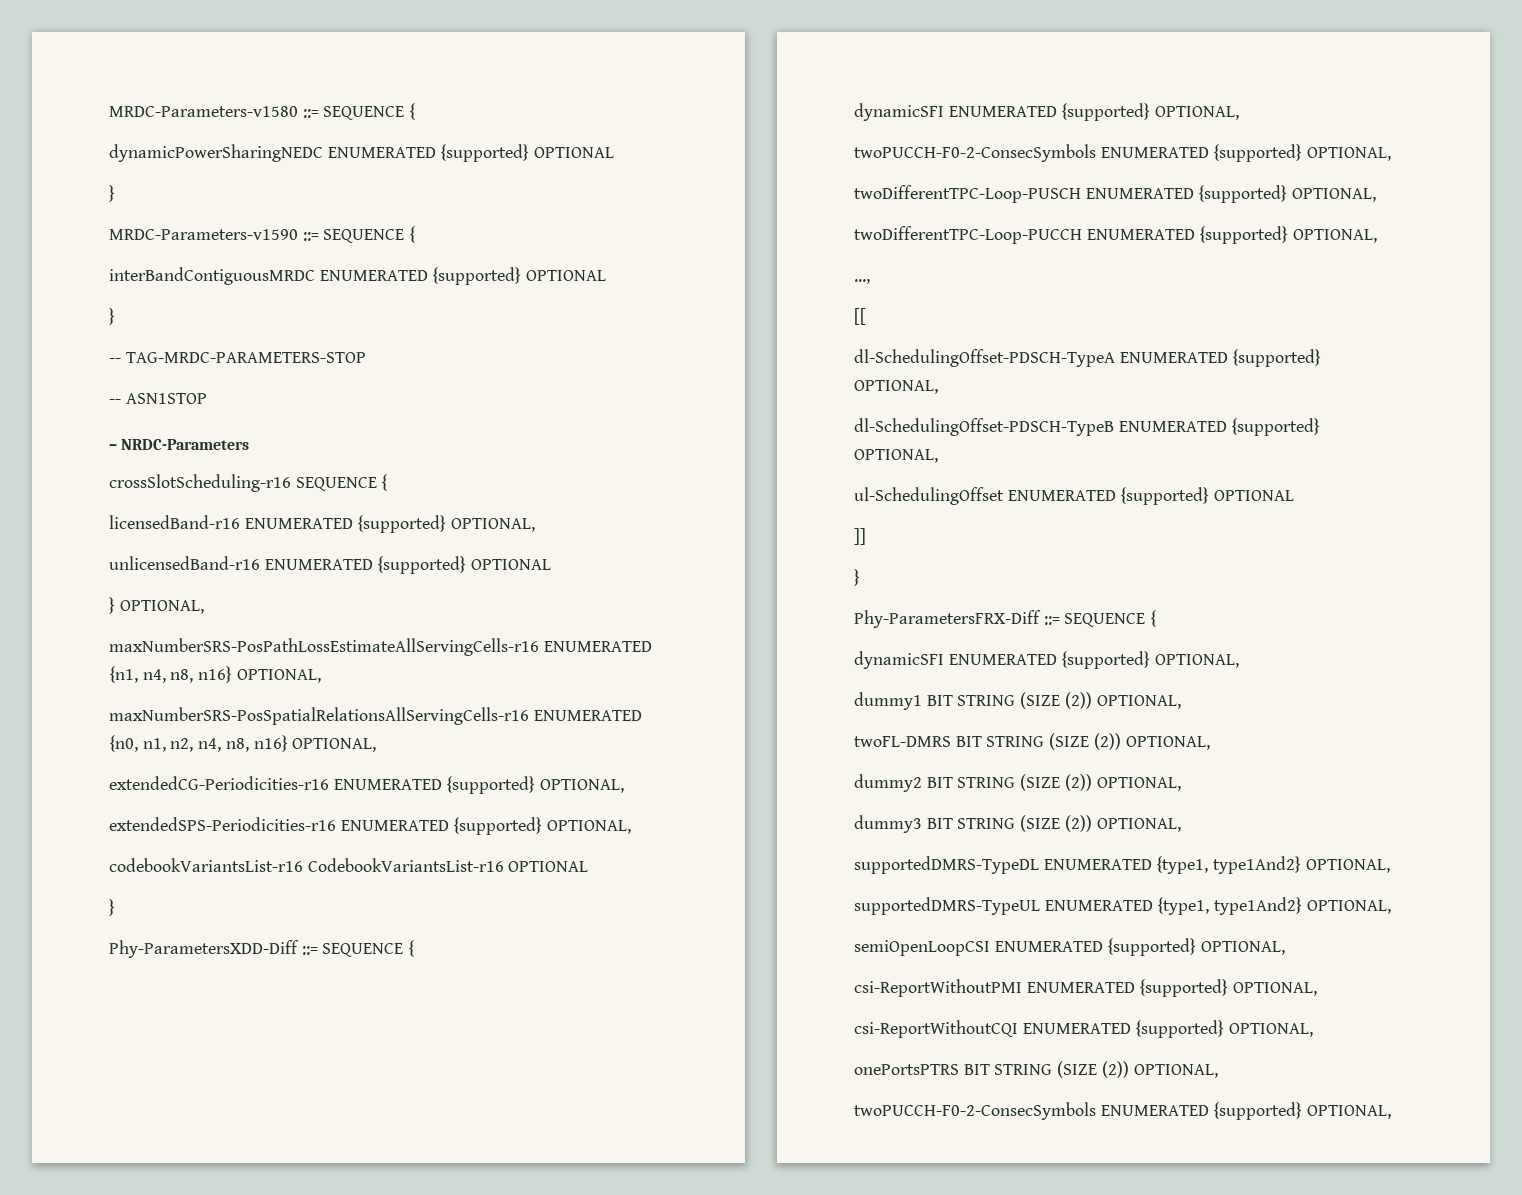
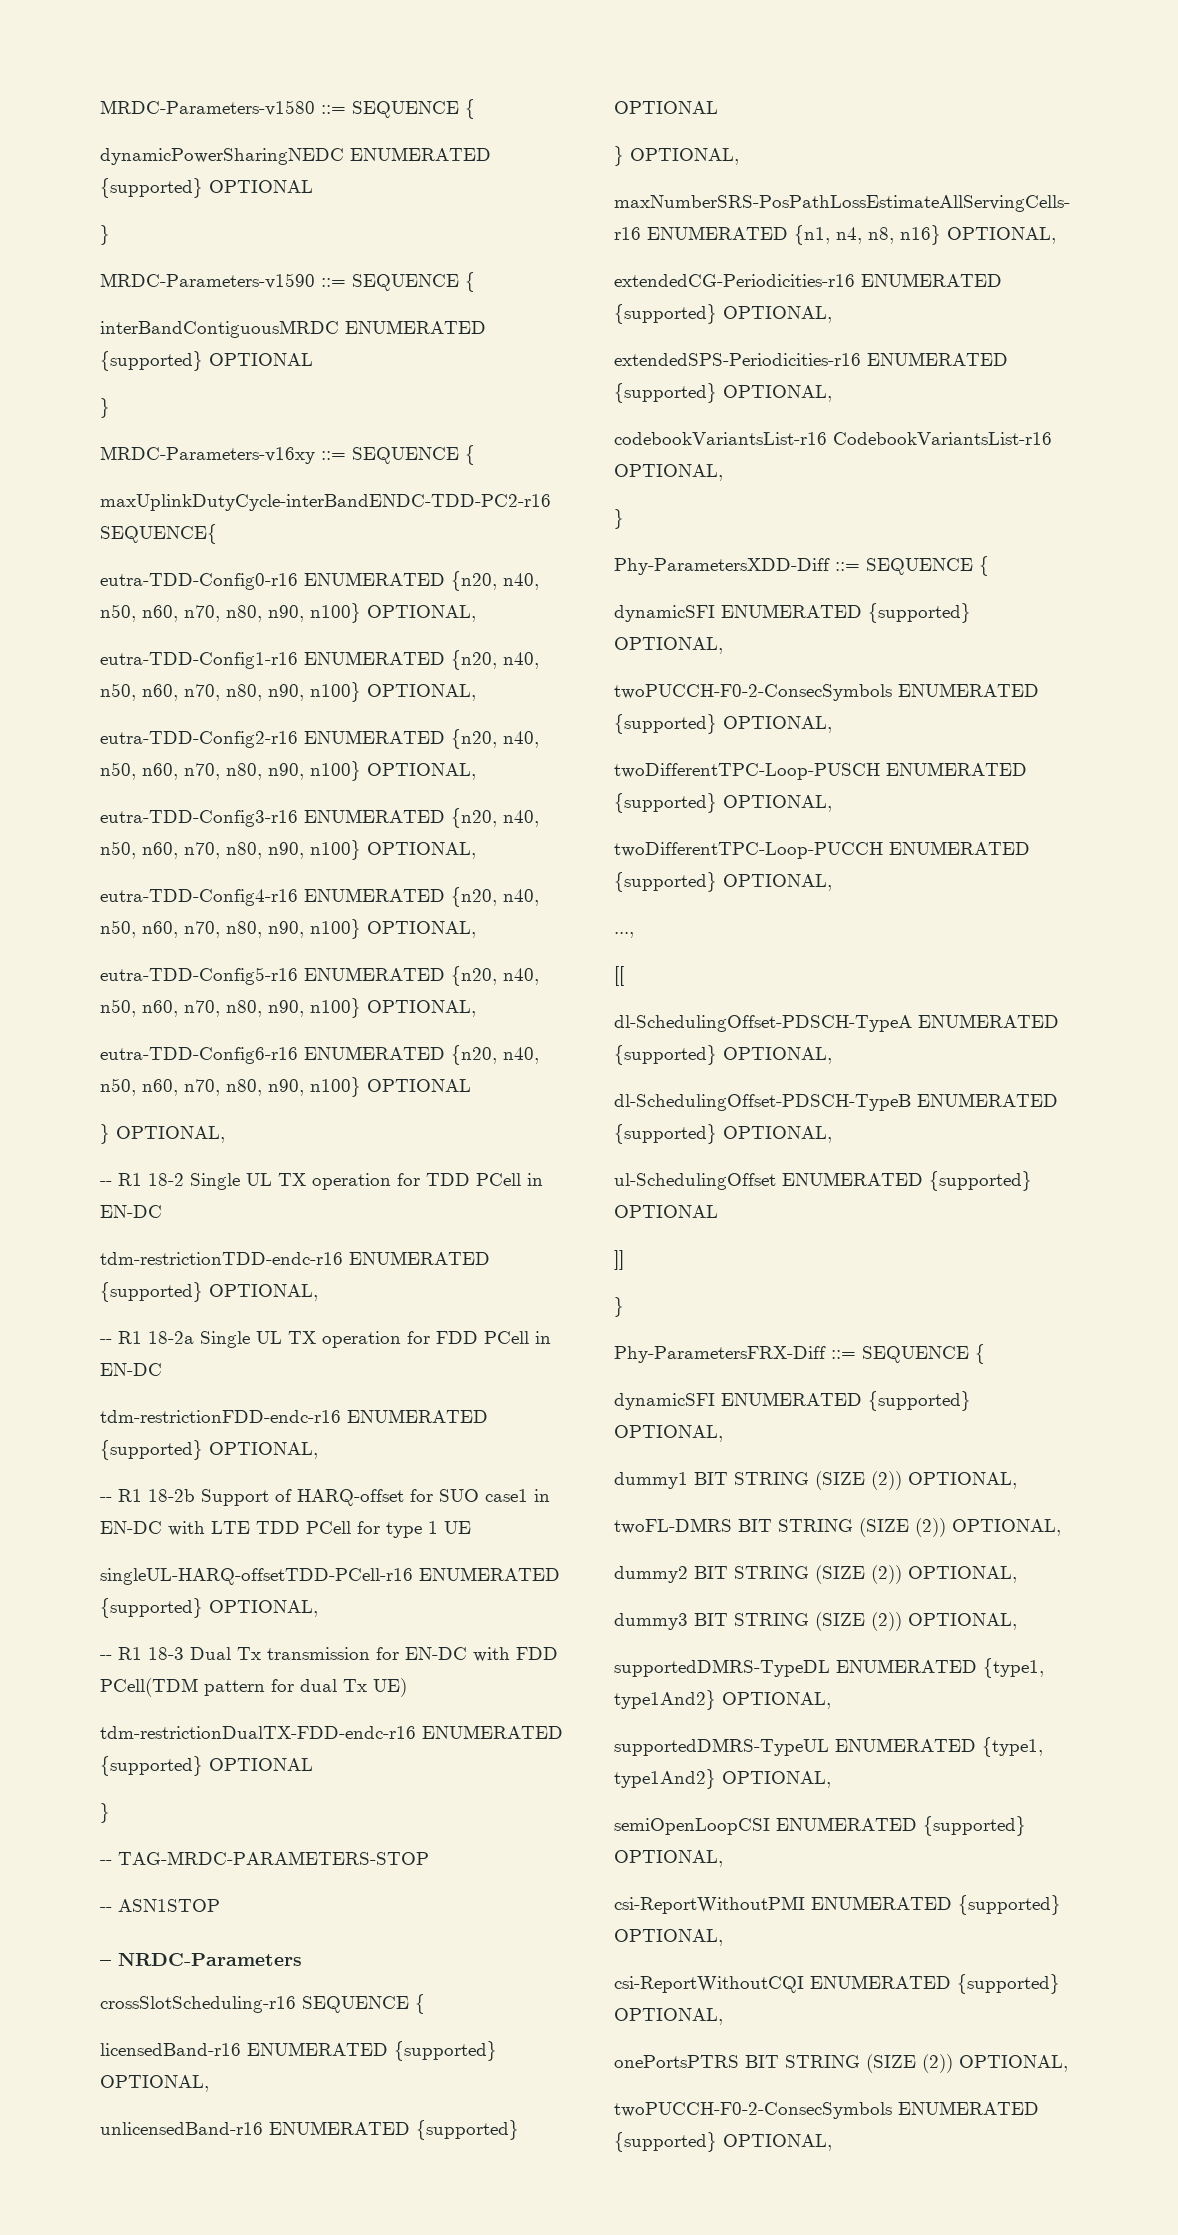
(115, 316) none -> [100,445,475,465] [100,494,551,511] [100,524,217,544] [100,571,539,591] [100,603,476,623] [100,650,539,670] [100,682,476,702] [100,729,539,749] [100,761,476,781] [100,808,539,828] [100,840,476,860] [100,887,539,907] [100,919,476,939] [100,966,539,986] [100,998,476,1018] [100,1045,539,1065] [100,1077,471,1097] [100,1124,225,1144] [100,1173,543,1190] [100,1205,162,1218] [100,1251,490,1265] [100,1282,318,1302] [100,1331,551,1348] [100,1363,162,1376] [100,1409,488,1423] [100,1440,318,1460] [100,1489,550,1506] [100,1521,471,1538] [100,1567,560,1585] [100,1598,318,1618] [100,1647,558,1662] [100,1678,407,1697] [100,1725,563,1739] [100,1756,313,1776] [100,1803,110,1823] // MRDC-Parameters-v16xy ::= SEQUENCE { // maxUplinkDutyCycle-interBandENDC-TDD-PC2-r16 SEQUENCE{ // eutra-TDD-Config0-r16 ENUMERATED {n20, n40, n50, n60, n70, n80, n90, n100} OPTIONAL, // eutra-TDD-Config1-r16 ENUMERATED {n20, n40, n50, n60, n70, n80, n90, n100} OPTIONAL, // eutra-TDD-Config2-r16 ENUMERATED {n20, n40, n50, n60, n70, n80, n90, n100} OPTIONAL, // eutra-TDD-Config3-r16 ENUMERATED {n20, n40, n50, n60, n70, n80, n90, n100} OPTIONAL, // eutra-TDD-Config4-r16 ENUMERATED {n20, n40, n50, n60, n70, n80, n90, n100} OPTIONAL, // eutra-TDD-Config5-r16 ENUMERATED {n20, n40, n50, n60, n70, n80, n90, n100} OPTIONAL, // eutra-TDD-Config6-r16 ENUMERATED {n20, n40, n50, n60, n70, n80, n90, n100} OPTIONAL // } OPTIONAL, // -- R1 18-2 Single UL TX operation for TDD PCell in EN-DC // tdm-restrictionTDD-endc-r16 ENUMERATED {supported} OPTIONAL, // -- R1 18-2a Single UL TX operation for FDD PCell in EN-DC // tdm-restrictionFDD-endc-r16 ENUMERATED {supported} OPTIONAL, // -- R1 18-2b Support of HARQ-offset for SUO case1 in EN-DC with LTE TDD PCell for type 1 UE // singleUL-HARQ-offsetTDD-PCell-r16 ENUMERATED {supported} OPTIONAL, // -- R1 18-3 Dual Tx transmission for EN-DC with FDD PCell(TDM pattern for dual Tx UE) // tdm-restrictionDualTX-FDD-endc-r16 ENUMERATED {supported} OPTIONAL // }
[109,707,642,725] [109,735,377,752] // maxNumberSRS-PosSpatialRelationsAllServingCells-r16 ENUMERATED {n0, n1, n2, n4, n8, n16} OPTIONAL, -> (1056, 235) none
[508,861,589,872] OPTIONAL -> [614,464,723,481] OPTIONAL,

